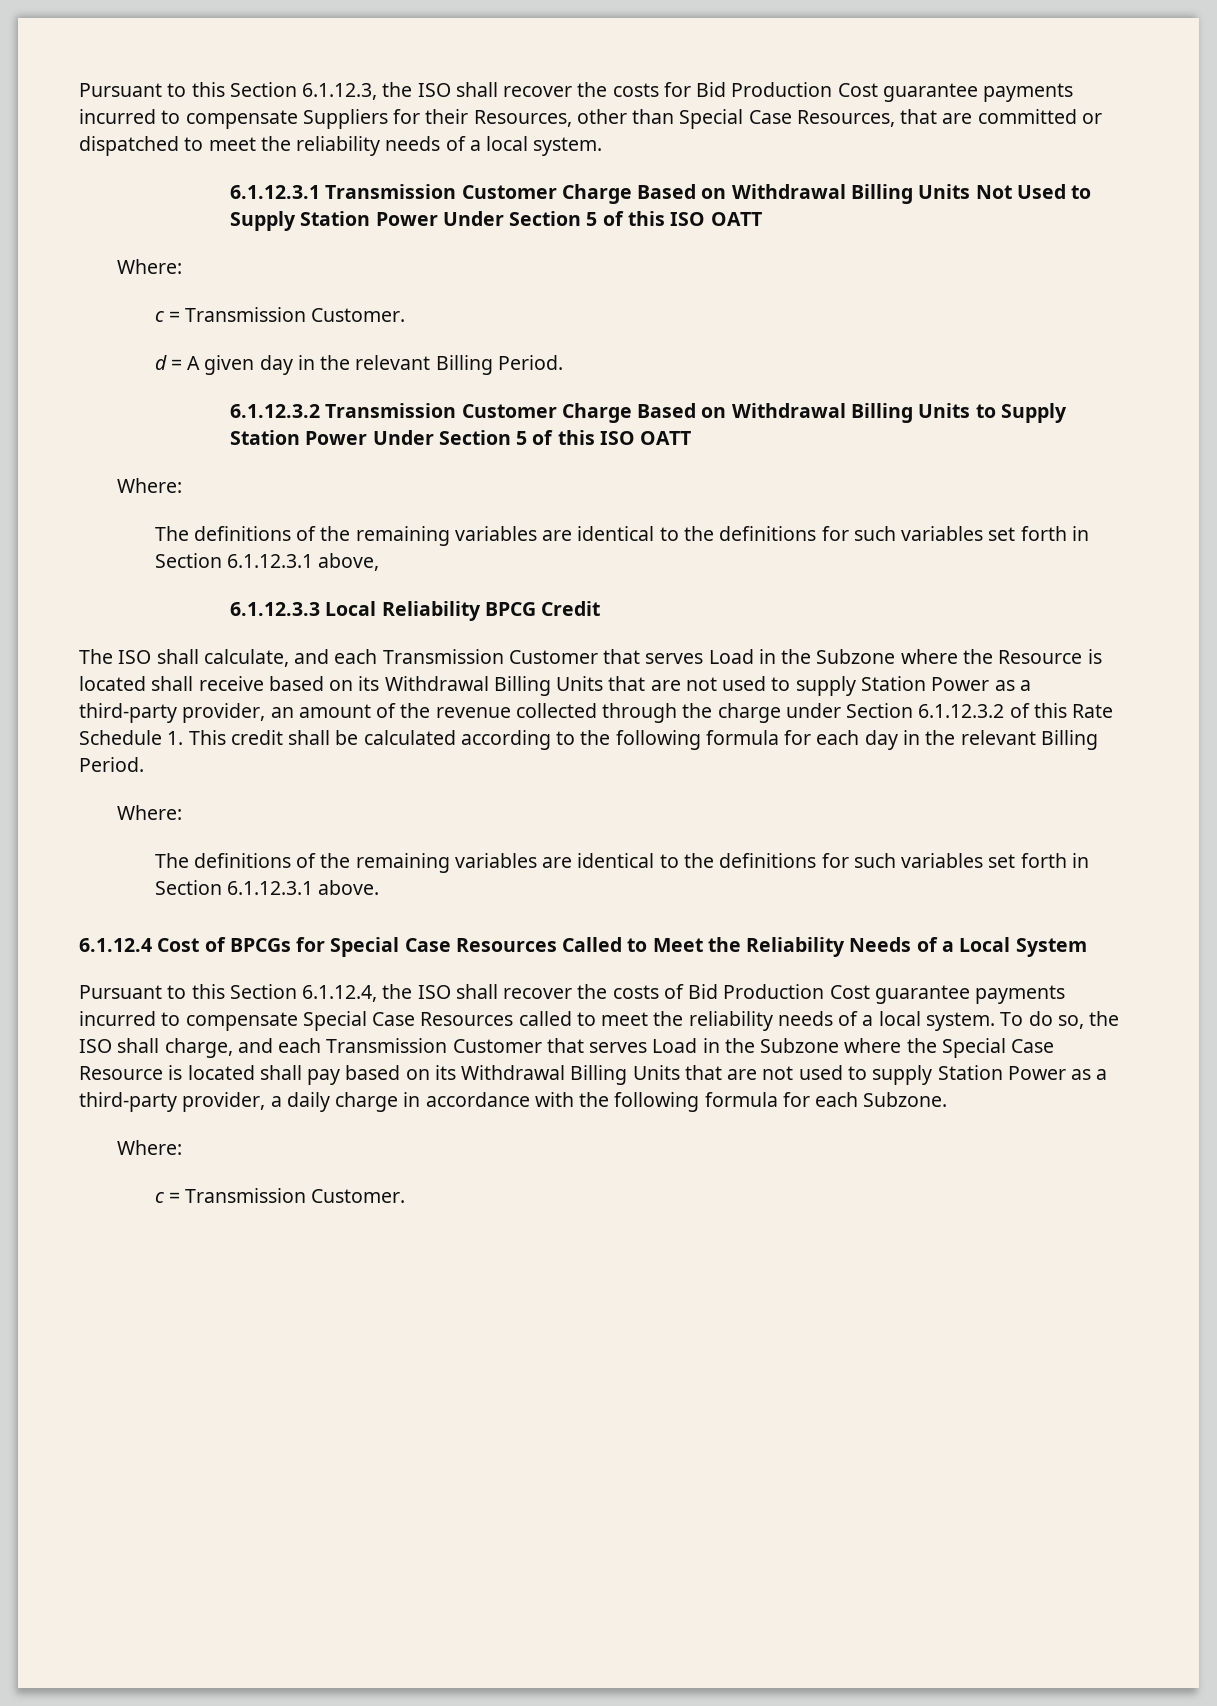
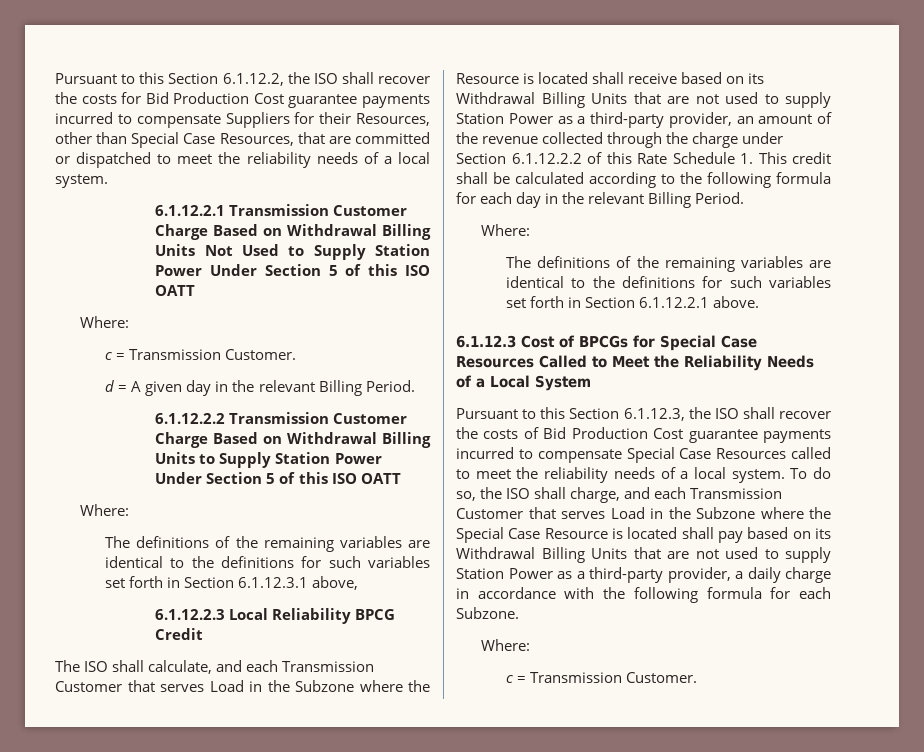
[79,82,378,100] Pursuant to this Section 6.1.12.3, -> [55,72,284,86] Pursuant to this Section 6.1.12.2,
[230,185,321,199] 6.1.12.3.1 -> [155,205,226,216] 6.1.12.2.1
[230,404,321,418] 6.1.12.3.2 -> [155,413,226,424] 6.1.12.2.2
[230,602,321,616] 6.1.12.3.3 -> [155,609,226,620] 6.1.12.2.3
[918,704,1005,718] 6.1.12.3.2 -> [511,153,582,164] 6.1.12.2.2
[226,881,313,895] 6.1.12.3.1 -> [639,297,710,308] 6.1.12.2.1
[79,938,152,952] 6.1.12.4 -> [456,335,516,348] 6.1.12.3
[302,985,378,1002] 6.1.12.4, -> [623,408,685,421] 6.1.12.3,

